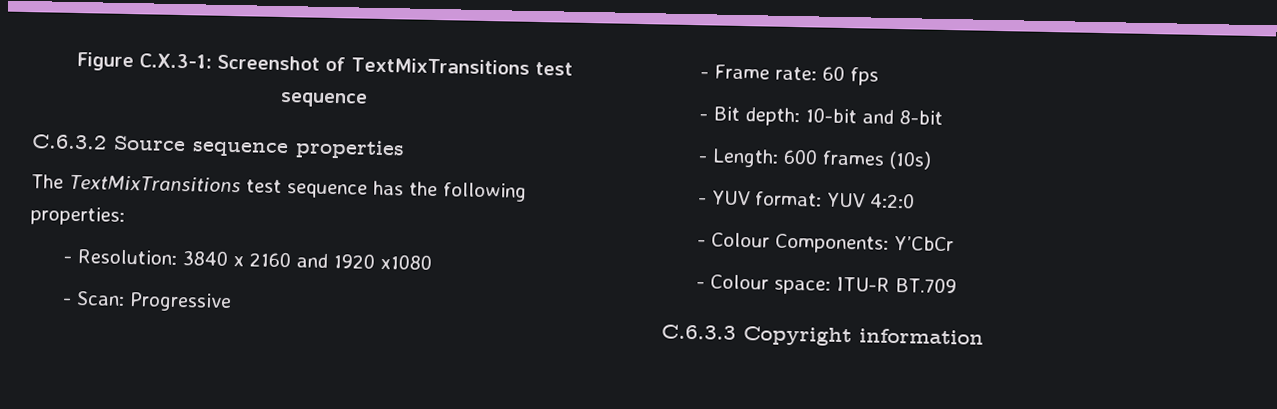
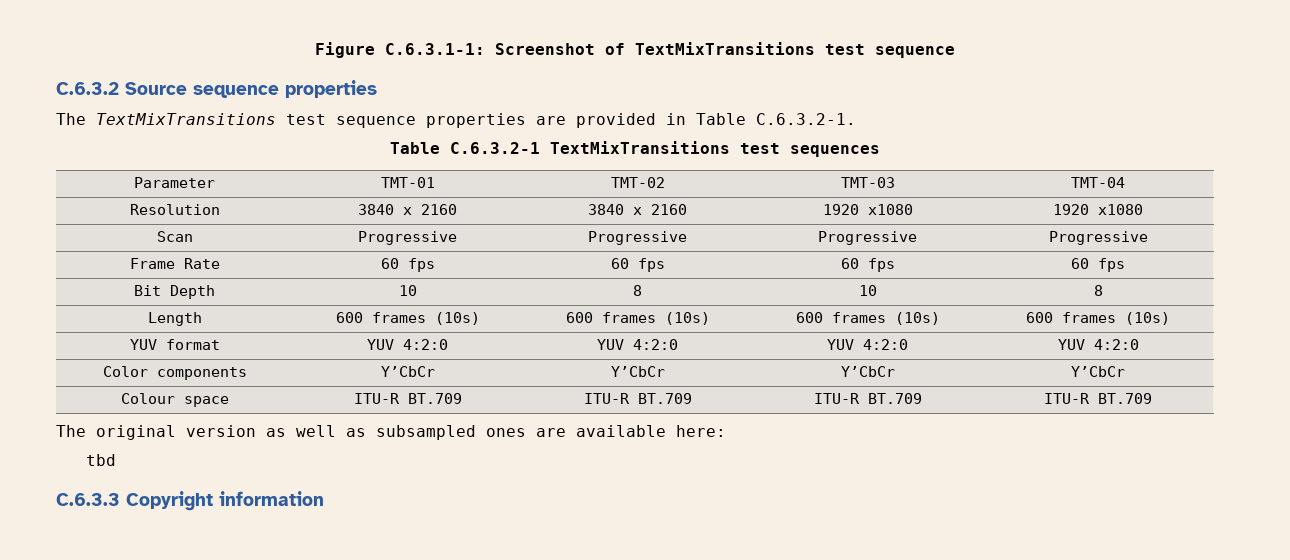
[138,53,212,69] C.X.3-1: -> [385,43,485,55] C.6.3.1-1:
[372,180,527,202] [30,206,125,226] [62,249,432,270] [61,291,232,313] [699,64,879,86] [698,106,943,127] [697,148,932,170] [697,190,915,209] [696,232,954,254] [695,274,957,295] has the following properties: // - Resolution: 3840 x 2160 and 1920 x1080 // - Scan: Progressive // - Frame rate: 60 fps // - Bit depth: 10-bit and 8-bit // - Length: 600 frames (10s) // - YUV format: YUV 4:2:0 // - Colour Components: Y’CbCr // - Colour space: ITU-R BT.709 -> [426,113,856,128] [390,141,880,157] [134,177,215,188] [380,177,435,188] [610,177,665,188] [840,177,895,188] [1071,177,1125,188] [129,204,220,215] [357,204,457,215] [588,204,687,215] [822,204,913,215] [1053,204,1143,215] [156,231,193,242] [357,231,457,245] [588,231,687,245] [818,231,917,245] [1048,231,1148,245] [129,258,220,269] [380,258,435,272] [610,258,665,272] [840,258,895,272] [1071,258,1125,272] [134,285,215,299] [398,285,417,296] [633,285,642,296] [858,285,877,296] [1093,285,1103,296] [147,312,202,326] [335,312,480,325] [565,312,710,325] [795,312,940,325] [1026,312,1170,325] [129,339,220,350] [366,339,448,350] [597,339,678,350] [827,339,908,350] [1057,339,1139,350] [102,366,247,380] [380,366,435,377] [610,366,665,377] [840,366,895,377] [1071,366,1125,377] [120,393,229,407] [353,393,462,404] [583,393,692,404] [813,393,922,404] [1044,393,1152,404] [56,425,726,440] [85,454,116,466] properties are provided in Table C.6.3.2-1. // Table C.6.3.2-1 TextMixTransitions test sequences // Parameter | TMT-01 | TMT-02 | TMT-03 | TMT-04 // Resolution | 3840 x 2160 | 3840 x 2160 | 1920 x1080 | 1920 x1080 // Scan | Progressive | Progressive | Progressive | Progressive // Frame Rate | 60 fps | 60 fps | 60 fps | 60 fps // Bit Depth | 10 | 8 | 10 | 8 // Length | 600 frames (10s) | 600 frames (10s) | 600 frames (10s) | 600 frames (10s) // YUV format | YUV 4:2:0 | YUV 4:2:0 | YUV 4:2:0 | YUV 4:2:0 // Color components | Y’CbCr | Y’CbCr | Y’CbCr | Y’CbCr // Colour space | ITU-R BT.709 | ITU-R BT.709 | ITU-R BT.709 | ITU-R BT.709 // The original version as well as subsampled ones are available here: // tbd

